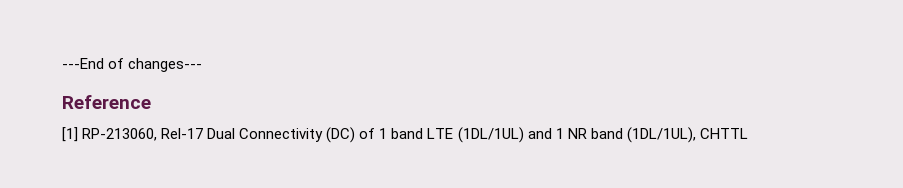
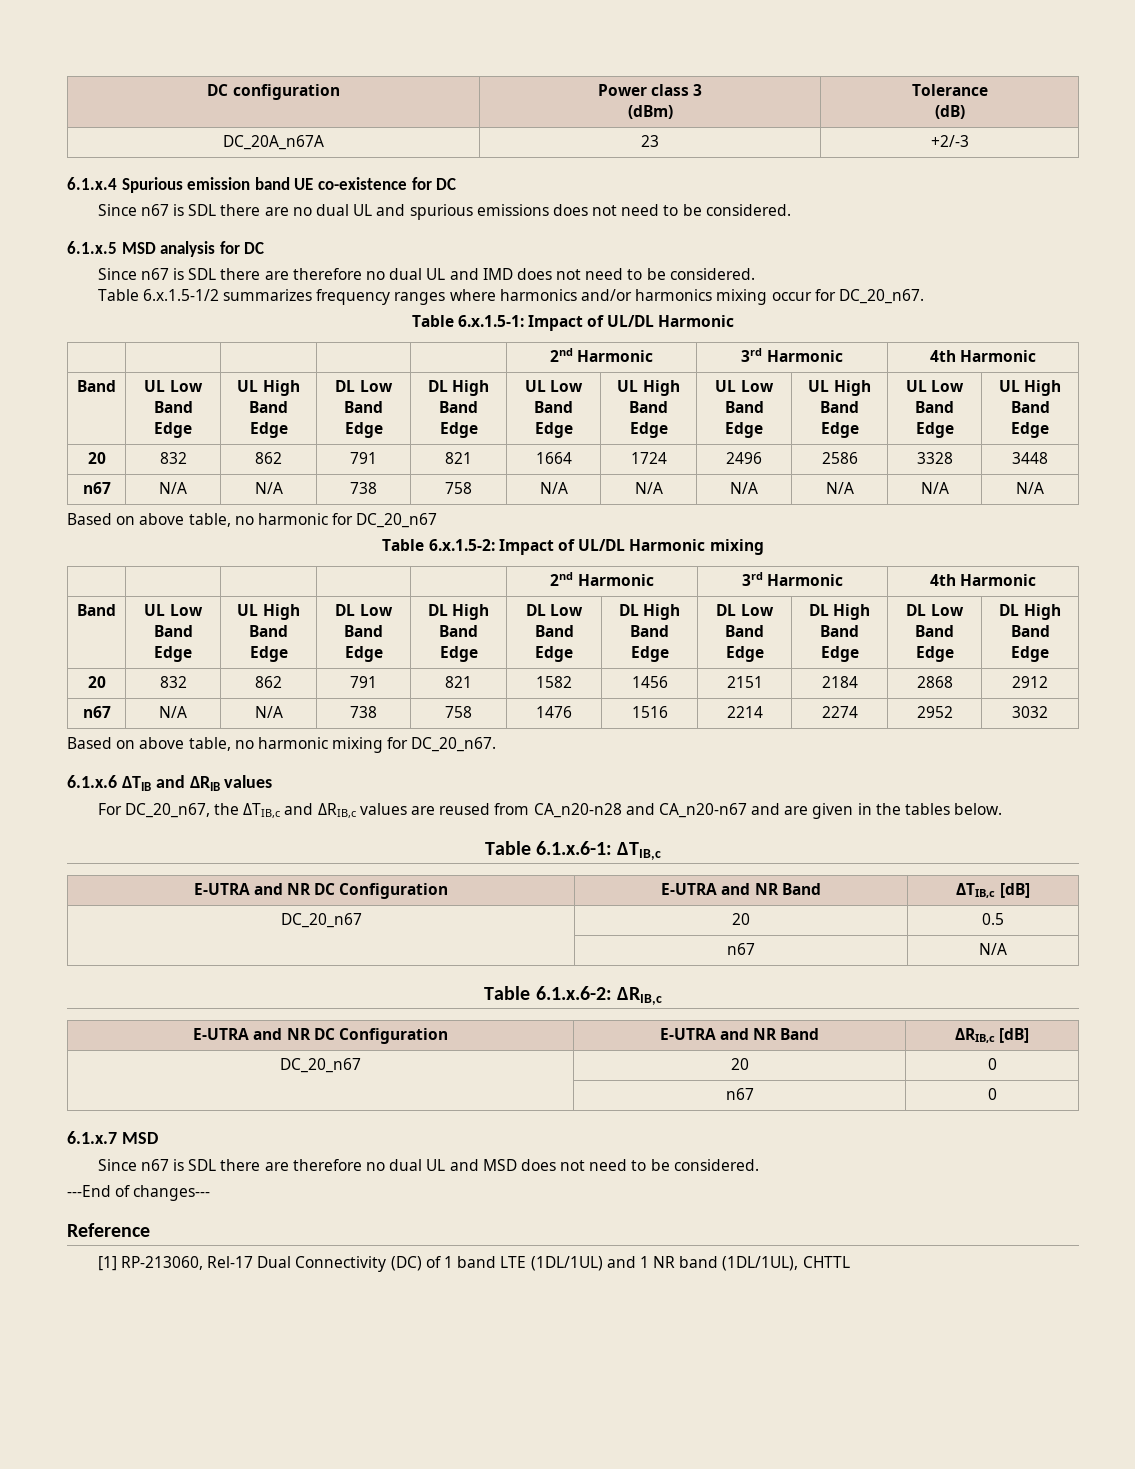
(62, 63) none -> [207,84,340,100] [597,84,703,96] [627,105,673,119] [911,84,988,96] [934,105,965,119] [223,135,324,150] [641,135,659,147] [930,135,969,147] [67,177,457,193] [97,204,791,220] [67,241,265,257] [97,268,755,280] [97,289,924,305] [411,315,735,331] [549,348,654,362] [741,348,843,362] [929,350,1037,362] [77,380,116,392] [144,380,203,392] [153,401,193,413] [154,422,192,438] [237,380,300,396] [249,401,288,413] [249,422,288,438] [335,380,393,392] [344,401,383,413] [344,422,383,438] [427,380,490,396] [439,401,478,413] [439,422,478,438] [524,380,584,392] [534,401,573,413] [534,422,573,438] [617,380,680,396] [629,401,668,413] [629,422,668,438] [715,380,774,392] [724,401,764,413] [725,422,763,438] [808,380,871,396] [820,401,859,413] [820,422,859,438] [905,380,965,392] [915,401,954,413] [915,422,954,438] [998,380,1062,396] [1010,401,1050,413] [1011,422,1049,438] [87,452,106,464] [159,452,187,464] [255,452,282,464] [350,452,377,464] [445,452,472,464] [535,452,572,464] [630,452,667,464] [726,452,762,464] [821,452,858,464] [916,452,953,464] [1012,452,1048,464] [82,482,111,494] [159,482,187,494] [254,482,283,494] [350,482,377,494] [445,482,472,494] [539,482,568,494] [634,482,663,494] [730,482,758,494] [825,482,854,494] [920,482,949,494] [1016,482,1044,494] [67,513,438,528] [382,539,764,555] [550,572,654,586] [741,572,844,586] [929,574,1037,586] [77,604,116,616] [144,604,203,616] [153,625,193,637] [154,646,192,662] [237,604,300,620] [249,625,288,637] [249,646,288,662] [335,604,393,616] [344,625,383,637] [344,646,383,662] [427,604,490,620] [439,625,478,637] [439,646,478,662] [525,604,584,616] [534,625,574,637] [535,646,573,662] [618,604,681,620] [630,625,669,637] [630,646,669,662] [716,604,774,616] [725,625,764,637] [725,646,764,662] [808,604,871,620] [820,625,859,637] [820,646,859,662] [906,604,964,616] [915,625,954,637] [915,646,954,662] [999,604,1061,620] [1010,625,1050,637] [1011,646,1049,662] [87,676,106,688] [159,676,187,688] [255,676,282,688] [350,676,377,688] [445,676,472,688] [536,676,572,688] [631,676,668,688] [726,676,763,688] [821,676,858,688] [916,676,953,688] [1012,676,1048,688] [82,706,111,718] [159,706,187,718] [254,706,283,718] [350,706,377,718] [445,706,472,718] [536,706,572,718] [631,706,668,718] [726,706,763,718] [821,706,858,718] [916,706,953,718] [1012,706,1048,718] [67,737,497,753] [67,775,273,791] [97,803,1003,819] [484,841,662,860] [193,883,449,899] [661,883,821,895] [956,883,1030,898] [280,913,362,928] [732,913,750,925] [982,913,1004,925] [727,943,755,955] [979,943,1007,955] [484,986,662,1005] [193,1028,448,1044] [659,1028,820,1040] [954,1028,1030,1043] [280,1058,361,1073] [730,1058,749,1070] [987,1058,997,1070] [725,1088,754,1100] [987,1088,997,1100] [67,1131,158,1144] [97,1159,759,1171] DC configuration | Power class 3 // (dBm) | Tolerance // (dB) // DC_20A_n67A | 23 | +2/-3 // 6.1.x.4 Spurious emission band UE co-existence for DC // Since n67 is SDL there are no dual UL and spurious emissions does not need to be considered. // 6.1.x.5 MSD analysis for DC // Since n67 is SDL there are therefore no dual UL and IMD does not need to be considered. // Table 6.x.1.5-1/2 summarizes frequency ranges where harmonics and/or harmonics mixing occur for DC_20_n67. // Table 6.x.1.5-1: Impact of UL/DL Harmonic // | | | | | 2nd Harmonic | 3rd Harmonic | 4th Harmonic // Band | UL Low Band Edge | UL High Band Edge | DL Low Band Edge | DL High Band Edge | UL Low Band Edge | UL High Band Edge | UL Low Band Edge | UL High Band Edge | UL Low Band Edge | UL High Band Edge // 20 | 832 | 862 | 791 | 821 | 1664 | 1724 | 2496 | 2586 | 3328 | 3448 // n67 | N/A | N/A | 738 | 758 | N/A | N/A | N/A | N/A | N/A | N/A // Based on above table, no harmonic for DC_20_n67 // Table 6.x.1.5-2: Impact of UL/DL Harmonic mixing // | | | | | 2nd Harmonic | 3rd Harmonic | 4th Harmonic // Band | UL Low Band Edge | UL High Band Edge | DL Low Band Edge | DL High Band Edge | DL Low Band Edge | DL High Band Edge | DL Low Band Edge | DL High Band Edge | DL Low Band Edge | DL High Band Edge // 20 | 832 | 862 | 791 | 821 | 1582 | 1456 | 2151 | 2184 | 2868 | 2912 // n67 | N/A | N/A | 738 | 758 | 1476 | 1516 | 2214 | 2274 | 2952 | 3032 // Based on above table, no harmonic mixing for DC_20_n67. // 6.1.x.6 ∆TIB and ∆RIB values // For DC_20_n67, the ΔTIB,c and ΔRIB,c values are reused from CA_n20-n28 and CA_n20-n67 and are given in the tables below. // Table 6.1.x.6-1: ΔTIB,c // E-UTRA and NR DC Configuration | E-UTRA and NR Band | ΔTIB,c [dB] // DC_20_n67 | 20 | 0.5 // | n67 | N/A // Table 6.1.x.6-2: ΔRIB,c // E-UTRA and NR DC Configuration | E-UTRA and NR Band | ΔRIB,c [dB] // DC_20_n67 | 20 | 0 // | n67 | 0 // 6.1.x.7 MSD // Since n67 is SDL there are therefore no dual UL and MSD does not need to be considered. //

